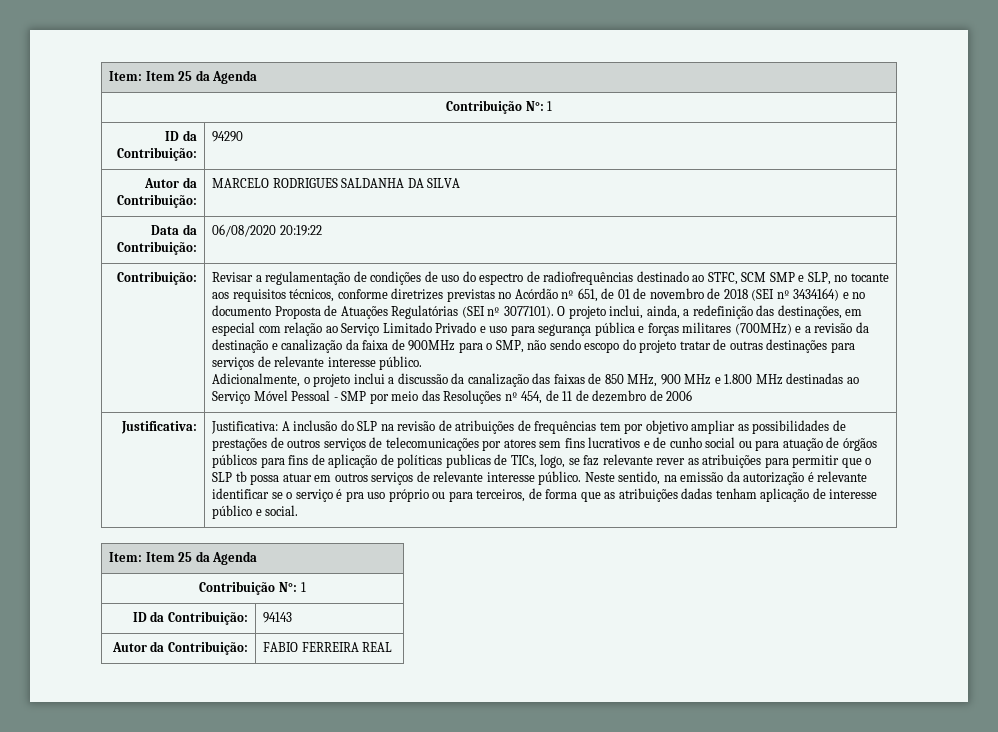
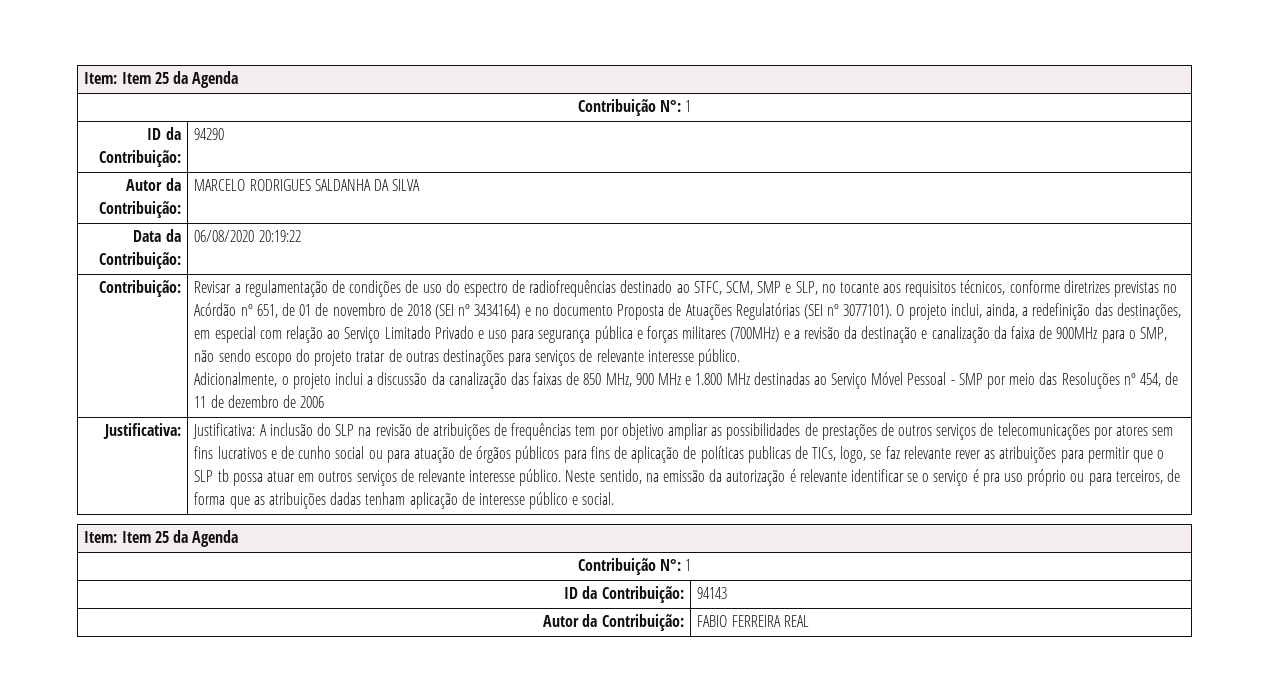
[741,272,767,282] SCM -> [725,281,753,295] SCM,

